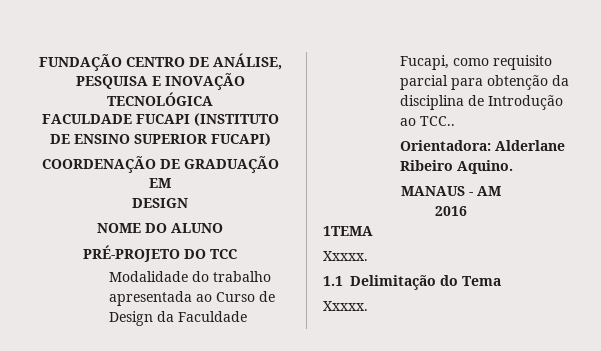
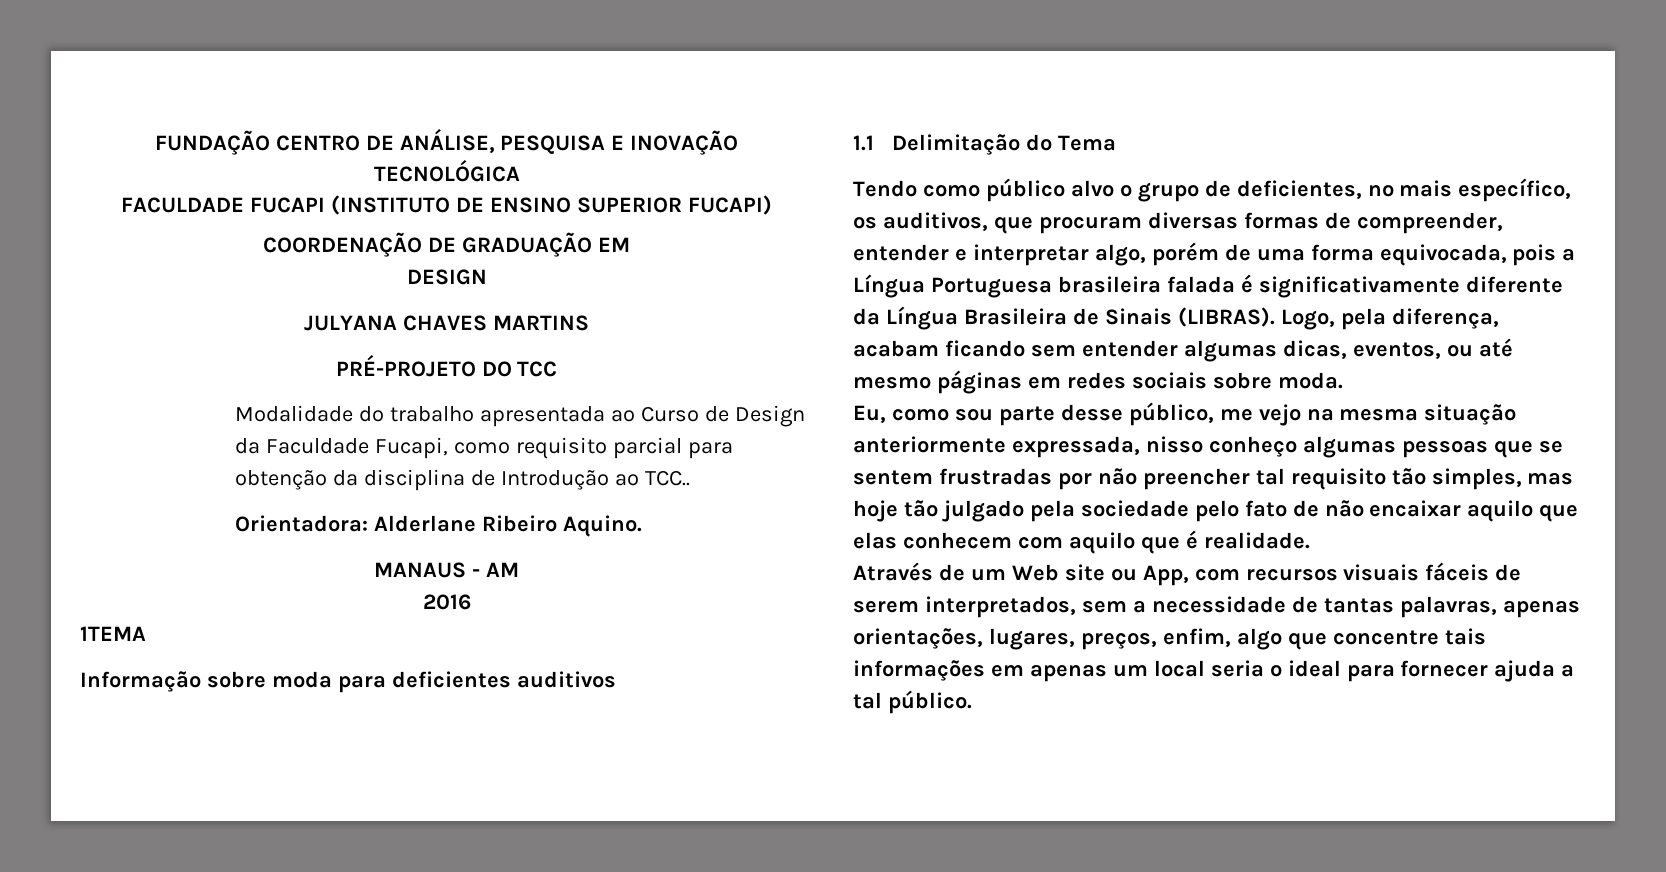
[97,223,223,233] NOME DO ALUNO -> [304,315,589,331] JULYANA CHAVES MARTINS
[323,251,368,261] [323,275,501,290] [323,301,368,311] Xxxxx. // 1.1 Delimitação do Tema // Xxxxx. -> [80,671,616,693] [853,134,1116,156] [853,178,1572,202] [853,212,1503,234] [853,242,1576,266] [853,274,1563,298] [853,306,1499,330] [853,338,1513,362] [853,370,1343,394] [853,402,1517,426] [853,436,1563,458] [853,468,1574,490] [853,500,1579,522] [853,530,1310,554] [853,562,1522,586] [853,596,1580,618] [853,628,1486,650] [853,660,1575,682] [853,690,972,714] Informação sobre moda para deficientes auditivos // 1.1 Delimitação do Tema // Tendo como público alvo o grupo de deficientes, no mais específico, os auditivos, que procuram diversas formas de compreender, entender e interpretar algo, porém de uma forma equivocada, pois a Língua Portuguesa brasileira falada é significativamente diferente da Língua Brasileira de Sinais (LIBRAS). Logo, pela diferença, acabam ficando sem entender algumas dicas, eventos, ou até mesmo páginas em redes sociais sobre moda. // Eu, como sou parte desse público, me vejo na mesma situação anteriormente expressada, nisso conheço algumas pessoas que se sentem frustradas por não preencher tal requisito tão simples, mas hoje tão julgado pela sociedade pelo fato de não encaixar aquilo que elas conhecem com aquilo que é realidade. // Através de um Web site ou App, com recursos visuais fáceis de serem interpretados, sem a necessidade de tantas palavras, apenas orientações, lugares, preços, enfim, algo que concentre tais informações em apenas um local seria o ideal para fornecer ajuda a tal público.

